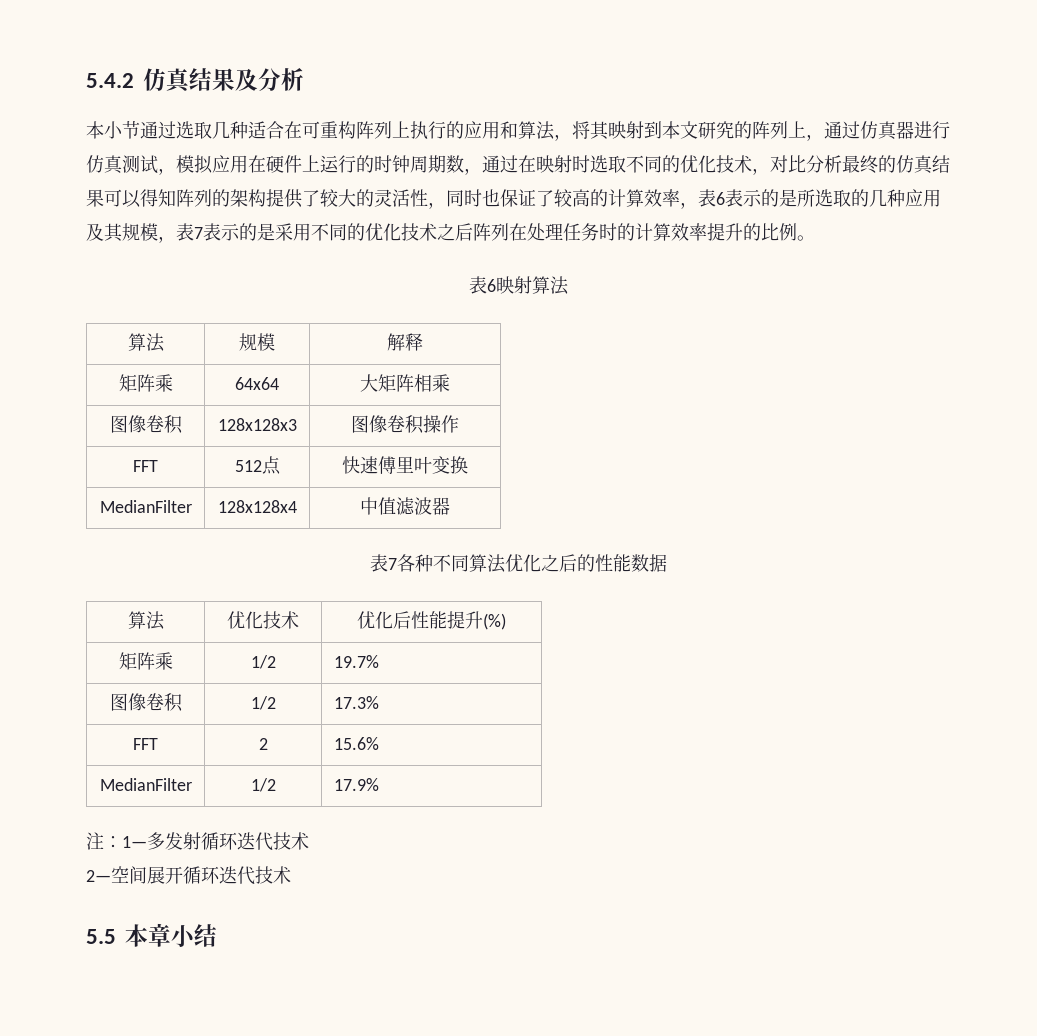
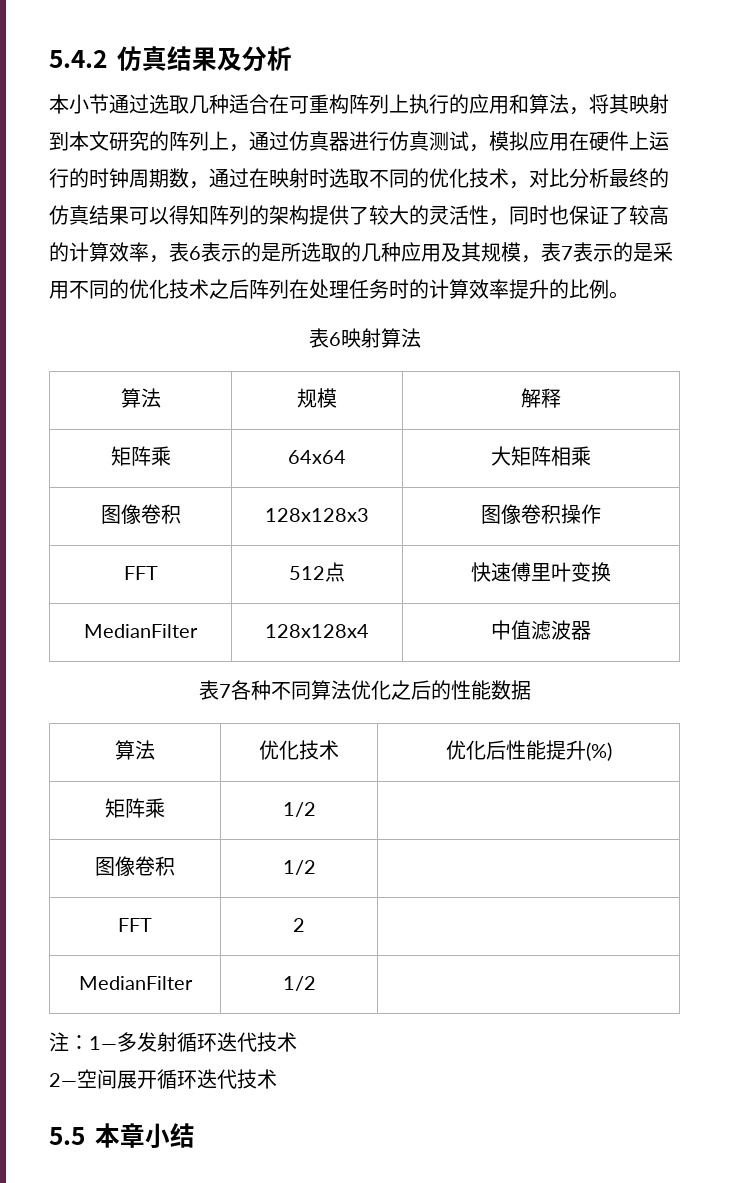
[333,655,379,668] 19.7% -> (316, 809) none
[333,696,379,709] 17.3% -> (316, 867) none
[333,737,379,750] 15.6% -> (305, 925) none
[333,778,379,791] 17.9% -> (316, 983) none

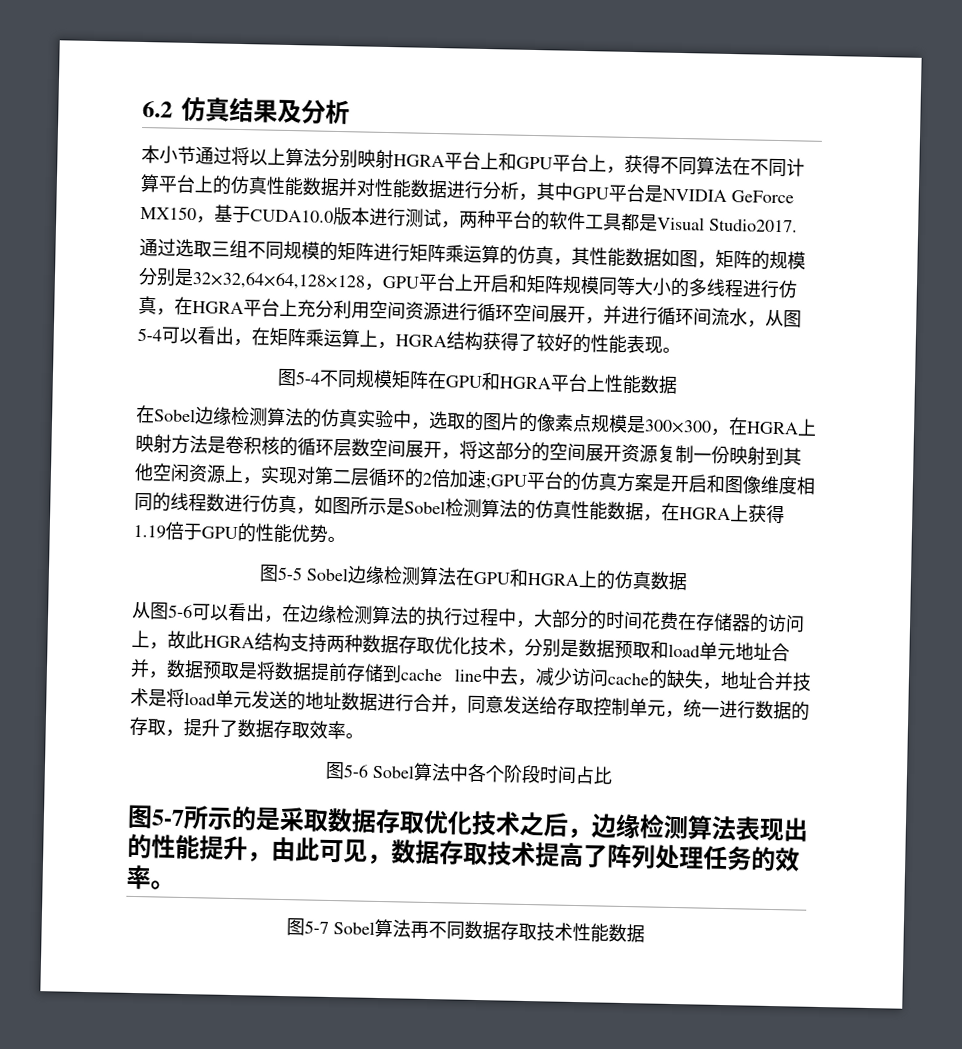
[49,50,107,68] 5.4.2 -> [142,101,173,118] 6.2
[149,94,669,115] [49,131,669,152] [49,168,669,189] [49,205,669,226] [49,242,673,263] [49,279,629,299] [308,328,421,348] [120,388,161,408] [297,388,337,408] [521,388,561,408] [110,446,171,466] [288,450,346,464] [491,446,591,466] [100,504,181,524] [265,508,369,522] [481,504,601,524] [123,566,158,580] [289,562,345,582] [471,562,611,582] [84,624,198,638] [265,624,369,638] [491,620,591,640] [198,680,531,700] [115,740,155,760] [259,740,339,760] [445,740,612,761] [105,798,165,818] [282,802,316,817] [95,856,175,876] [282,860,316,875] [118,918,152,932] [293,918,305,932] [78,976,193,990] [282,976,316,991] [49,1032,297,1052] [49,1069,277,1089] [49,1123,195,1149] 选取几种适合在可重构阵列上执行的应用和算法，将其映射到本文研究的阵列上，通过仿真器进行仿真测试，模拟应用在硬件上运行的时钟周期数，通过在映射时选取不同的优化技术，对比分析最终的仿真结果可以得知阵列的架构提供了较大的灵活性，同时也保证了较高的计算效率，表6表示的是所选取的几种应用及其规模，表7表示的是采用不同的优化技术之后阵列在处理任务时的计算效率提升的比例。 // 表6映射算法 // 算法 | 规模 | 解释 // 矩阵乘 | 64x64 | 大矩阵相乘 // 图像卷积 | 128x128x3 | 图像卷积操作 // FFT | 512点 | 快速傅里叶变换 // MedianFilter | 128x128x4 | 中值滤波器 // 表7各种不同算法优化之后的性能数据 // 算法 | 优化技术 | 优化后性能提升(%) // 矩阵乘 | 1/2 | // 图像卷积 | 1/2 | // FFT | 2 | // MedianFilter | 1/2 | // 注：1—多发射循环迭代技术 // 2—空间展开循环迭代技术 // 5.5本章小结 -> [231,146,805,178] [140,173,794,204] [140,204,798,233] [139,237,806,270] [138,266,798,299] [138,295,802,328] [137,326,681,354] [276,368,678,395] [136,404,817,437] [135,433,802,466] [134,462,816,495] [134,492,785,524] [133,521,346,544] [258,564,688,591] [132,601,805,633] [131,629,790,662] [130,658,812,692] [130,687,810,721] [129,716,364,740] [325,761,613,785] [127,804,809,842] [127,833,800,872] [126,864,175,890] [286,918,645,943] 将以上算法分别映射HGRA平台上和GPU平台上，获得不同算法在不同计算平台上的仿真性能数据并对性能数据进行分析，其中GPU平台是NVIDIA GeForce MX150，基于CUDA10.0版本进行测试，两种平台的软件工具都是Visual Studio2017. // 通过选取三组不同规模的矩阵进行矩阵乘运算的仿真，其性能数据如图，矩阵的规模分别是32×32,64×64,128×128，GPU平台上开启和矩阵规模同等大小的多线程进行仿真，在HGRA平台上充分利用空间资源进行循环空间展开，并进行循环间流水，从图5-4可以看出，在矩阵乘运算上，HGRA结构获得了较好的性能表现。 // 图5-4不同规模矩阵在GPU和HGRA平台上性能数据 // 在Sobel边缘检测算法的仿真实验中，选取的图片的像素点规模是300×300，在HGRA上映射方法是卷积核的循环层数空间展开，将这部分的空间展开资源复制一份映射到其他空闲资源上，实现对第二层循环的2倍加速;GPU平台的仿真方案是开启和图像维度相同的线程数进行仿真，如图所示是Sobel检测算法的仿真性能数据，在HGRA上获得1.19倍于GPU的性能优势。 // 图5-5 Sobel边缘检测算法在GPU和HGRA上的仿真数据 // 从图5-6可以看出，在边缘检测算法的执行过程中，大部分的时间花费在存储器的访问上，故此HGRA结构支持两种数据存取优化技术，分别是数据预取和load单元地址合并，数据预取是将数据提前存储到cache line中去，减少访问cache的缺失，地址合并技术是将load单元发送的地址数据进行合并，同意发送给存取控制单元，统一进行数据的存取，提升了数据存取效率。 // 图5-6 Sobel算法中各个阶段时间占比 // 图5-7所示的是采取数据存取优化技术之后，边缘检测算法表现出的性能提升，由此可见，数据存取技术提高了阵列处理任务的效率。 // 图5-7 Sobel算法再不同数据存取技术性能数据

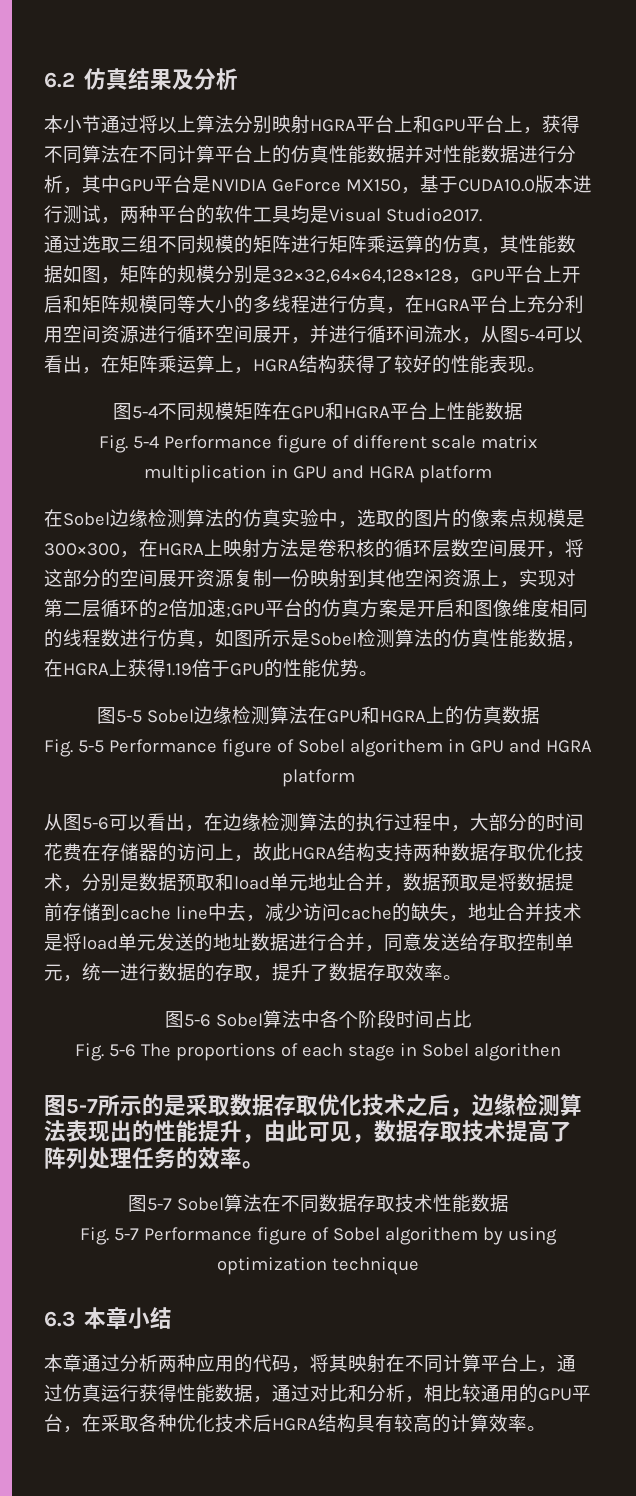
[621,212,640,232] 都 -> [291,205,310,224] 均
(678, 384) none -> [98,435,538,453] [143,465,493,483] // Fig. 5-4 Performance figure of different scale matrix multiplication in GPU and HGRA platform
(688, 581) none -> [44,739,592,757] [281,769,355,787] // Fig. 5-5 Performance figure of Sobel algorithem in GPU and HGRA platform
(613, 775) none -> [75,1043,561,1061] // Fig. 5-6 The proportions of each stage in Sobel algorithen
[410,920,429,940] 再 -> [261,1194,281,1212] 在
(645, 933) none -> [80,1227,557,1245] [217,1257,419,1275] [44,1307,173,1329] [44,1354,576,1373] [44,1384,591,1403] [44,1414,546,1433] // Fig. 5-7 Performance figure of Sobel algorithem by using optimization technique // 6.3本章小结 // 本章通过分析两种应用的代码，将其映射在不同计算平台上，通过仿真运行获得性能数据，通过对比和分析，相比较通用的GPU平台，在采取各种优化技术后HGRA结构具有较高的计算效率。

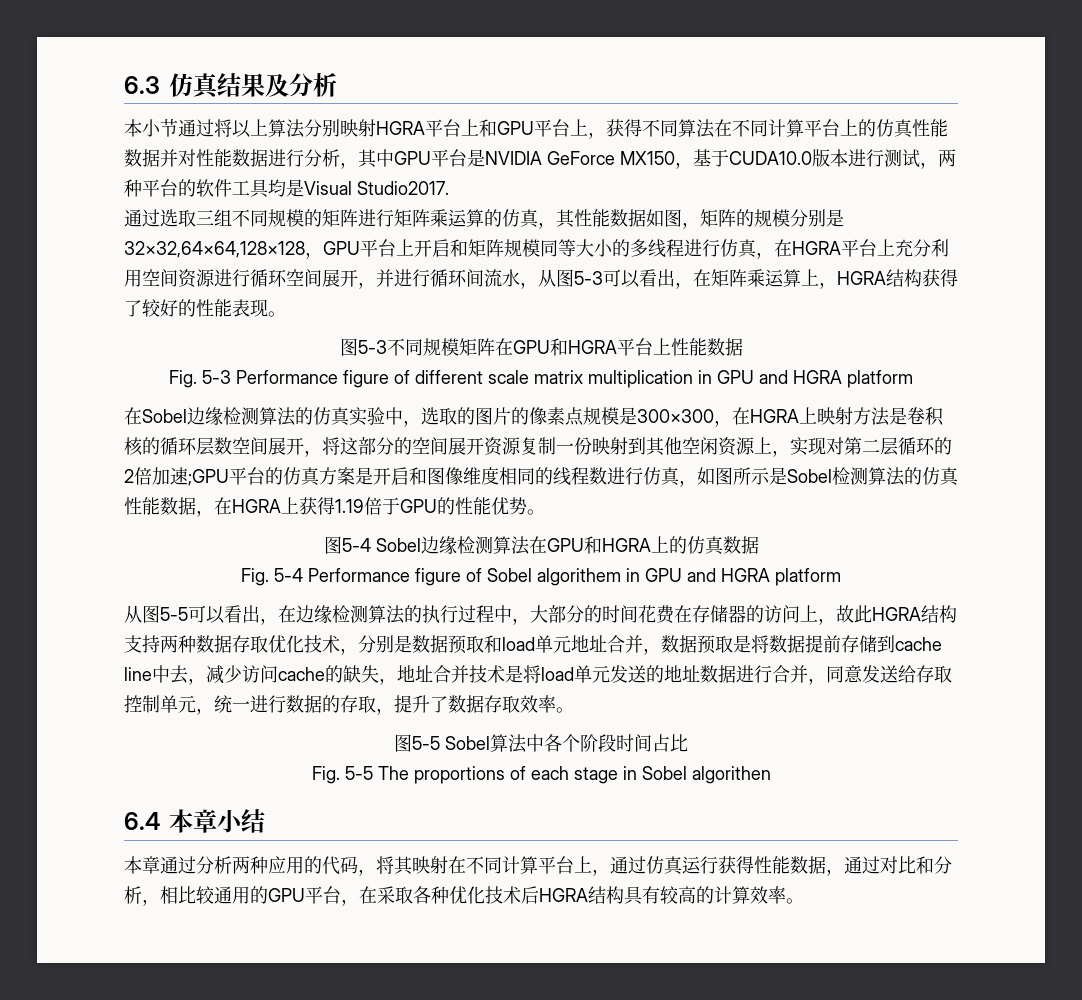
[44,72,75,88] 6.2 -> [124,76,160,94] 6.3
[519,329,545,342] 5-4 -> [574,271,603,285] 5-3
[132,406,158,419] 5-4 -> [357,340,387,354] 5-3
[132,436,159,449] 5-4 -> [202,370,231,384] 5-3
[115,710,142,723] 5-5 -> [341,538,371,552] 5-4
[78,740,105,753] 5-5 -> [274,568,303,582] 5-4
[82,817,109,830] 5-6 -> [160,607,188,621] 5-5
[183,1014,211,1027] 5-6 -> [412,736,440,750] 5-5
[109,1044,137,1057] 5-6 -> [344,766,373,780] 5-5
[44,1093,582,1117] [44,1120,572,1143] [44,1147,264,1169] [127,1194,509,1213] [80,1227,557,1245] [217,1257,419,1275] [44,1311,75,1327] 图5-7所示的是采取数据存取优化技术之后，边缘检测算法表现出的性能提升，由此可见，数据存取技术提高了阵列处理任务的效率。 // 图5-7 Sobel算法在不同数据存取技术性能数据 // Fig. 5-7 Performance figure of Sobel algorithem by using optimization technique // 6.3 -> [124,812,160,830] 6.4

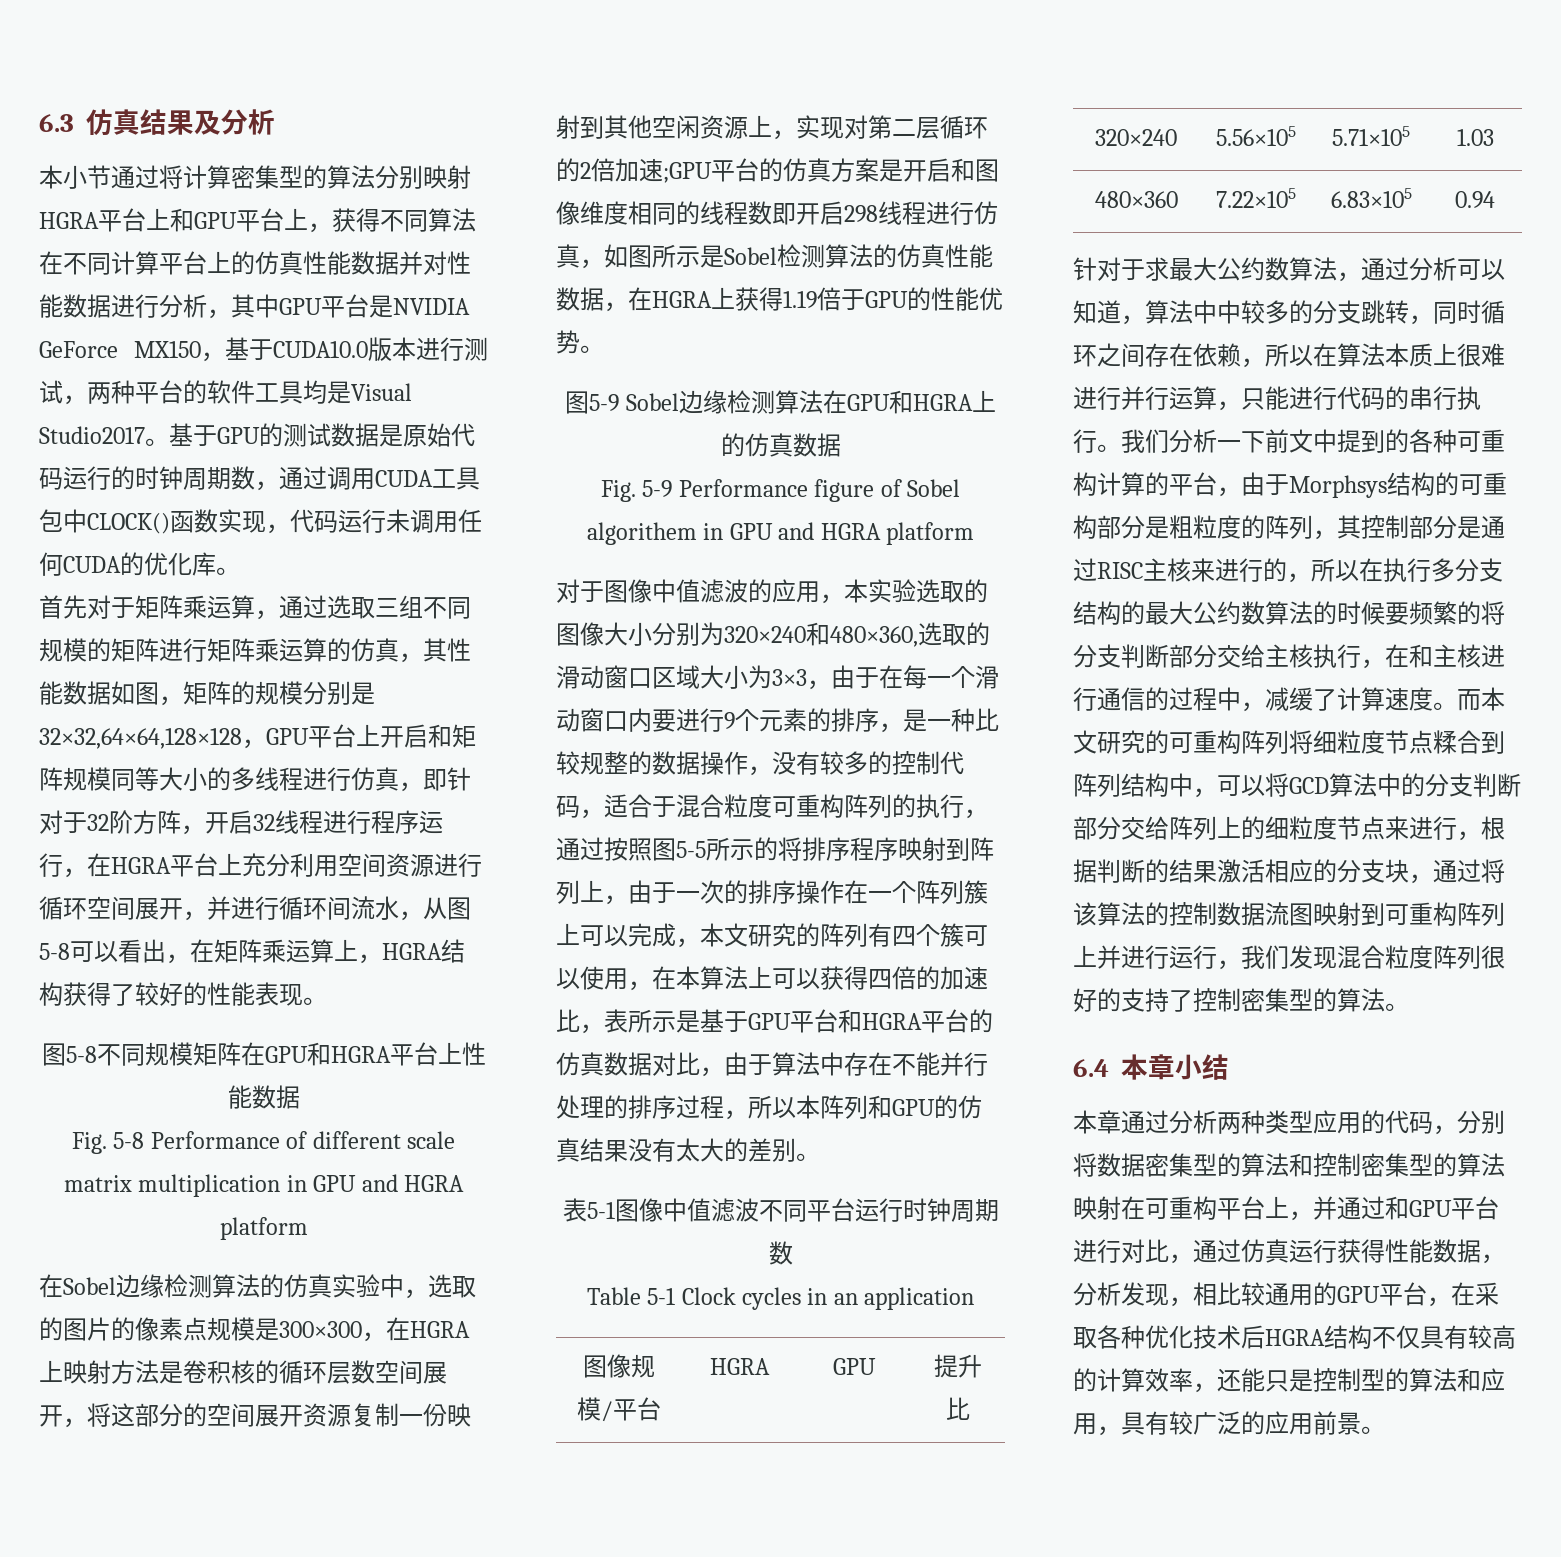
[232,119,268,138] 以上 -> [183,165,327,189] 计算密集型的
[357,181,449,195] Studio2017. // -> [39,423,475,447] [39,466,480,491] [39,509,482,534] [39,552,240,576] [39,595,279,620] Studio2017。基于GPU的测试数据是原始代码运行的时钟周期数，通过调用CUDA工具包中CLOCK()函数实现，代码运行未调用任何CUDA的优化库。 // 首先对于矩阵乘运算，
(774, 255) none -> [423,767,471,791] [39,810,443,835] [39,853,87,878] 即针对于32阶方阵，开启32线程进行程序运行，
[574,271,603,285] 5-3 -> [39,943,70,960] 5-8
[357,340,387,354] 5-3 -> [65,1046,97,1063] 5-8
[202,370,389,388] 5-3 Performance figure -> [113,1131,280,1149] 5-8 Performance
(607, 476) none -> [772,201,926,225] 即开启298线程
[341,538,371,552] 5-4 -> [589,394,620,411] 5-9
[274,568,303,582] 5-4 -> [642,480,673,497] 5-9
[124,605,957,625] [124,635,942,655] [124,665,952,685] [124,695,574,715] [394,734,688,753] [311,766,771,784] 从图5-5可以看出，在边缘检测算法的执行过程中，大部分的时间花费在存储器的访问上，故此HGRA结构支持两种数据存取优化技术，分别是数据预取和load单元地址合并，数据预取是将数据提前存储到cache line中去，减少访问cache的缺失，地址合并技术是将load单元发送的地址数据进行合并，同意发送给存取控制单元，统一进行数据的存取，提升了数据存取效率。 // 图5-5 Sobel算法中各个阶段时间占比 // Fig. 5-5 The proportions of each stage in Sobel algorithen -> [556,579,988,604] [556,622,990,647] [556,665,999,690] [556,708,999,733] [556,751,964,776] [556,794,988,819] [556,837,994,861] [556,880,988,905] [556,923,988,948] [556,966,988,991] [556,1009,993,1034] [556,1052,988,1077] [556,1095,982,1120] [556,1138,820,1162] [562,1198,999,1222] [768,1241,793,1265] [586,1287,975,1310] [583,1354,655,1378] [577,1397,661,1422] [709,1358,770,1375] [833,1358,876,1375] [934,1354,982,1378] [946,1397,970,1420] [1095,129,1177,146] [1216,126,1296,146] [1332,126,1410,146] [1456,129,1494,146] [1094,191,1178,208] [1216,188,1296,208] [1330,188,1412,208] [1455,191,1495,208] [1073,257,1505,282] [1073,300,1505,325] [1073,343,1505,368] [1073,386,1481,411] [1073,429,1505,453] [1073,472,1507,498] [1073,515,1505,540] [1073,558,1503,583] [1073,601,1505,625] [1073,644,1505,669] [1073,687,1505,712] [1073,730,1505,754] [1073,773,1521,798] [1073,816,1505,841] [1073,859,1505,884] [1073,902,1505,926] [1073,945,1505,970] [1073,988,1409,1012] 对于图像中值滤波的应用，本实验选取的图像大小分别为320×240和480×360,选取的滑动窗口区域大小为3×3，由于在每一个滑动窗口内要进行9个元素的排序，是一种比较规整的数据操作，没有较多的控制代码，适合于混合粒度可重构阵列的执行，通过按照图5-5所示的将排序程序映射到阵列上，由于一次的排序操作在一个阵列簇上可以完成，本文研究的阵列有四个簇可以使用，在本算法上可以获得四倍的加速比，表所示是基于GPU平台和HGRA平台的仿真数据对比，由于算法中存在不能并行处理的排序过程，所以本阵列和GPU的仿真结果没有太大的差别。 // 表5-1图像中值滤波不同平台运行时钟周期数 // Table 5-1 Clock cycles in an application // 图像规模/平台 | HGRA | GPU | 提升比 // 320×240 | 5.56×105 | 5.71×105 | 1.03 // 480×360 | 7.22×105 | 6.83×105 | 0.94 // 针对于求最大公约数算法，通过分析可以知道，算法中中较多的分支跳转，同时循环之间存在依赖，所以在算法本质上很难进行并行运算，只能进行代码的串行执行。我们分析一下前文中提到的各种可重构计算的平台，由于Morphsys结构的可重构部分是粗粒度的阵列，其控制部分是通过RISC主核来进行的，所以在执行多分支结构的最大公约数算法的时候要频繁的将分支判断部分交给主核执行，在和主核进行通信的过程中，减缓了计算速度。而本文研究的可重构阵列将细粒度节点糅合到阵列结构中，可以将GCD算法中的分支判断部分交给阵列上的细粒度节点来进行，根据判断的结果激活相应的分支块，通过将该算法的控制数据流图映射到可重构阵列上并进行运行，我们发现混合粒度阵列很好的支持了控制密集型的算法。
(268, 865) none -> [1265,1110,1313,1134] 类型
[376,856,592,875] 将其映射在不同计算平台上 -> [1457,1110,1505,1134] [1073,1153,1505,1177] [1073,1196,1499,1221] [1073,1239,1169,1263] 分别将数据密集型的算法和控制密集型的算法映射在可重构平台上，并通过和GPU平台进行对比
[844,856,952,874] [124,886,142,904] 通过对比和分析 -> [1073,1282,1169,1306] 分析发现
(624, 895) none -> [1372,1325,1420,1349] 不仅
(786, 895) none -> [1193,1368,1505,1393] [1073,1411,1361,1436] ，还能只是控制型的算法和应用，具有较广泛的应用前景

